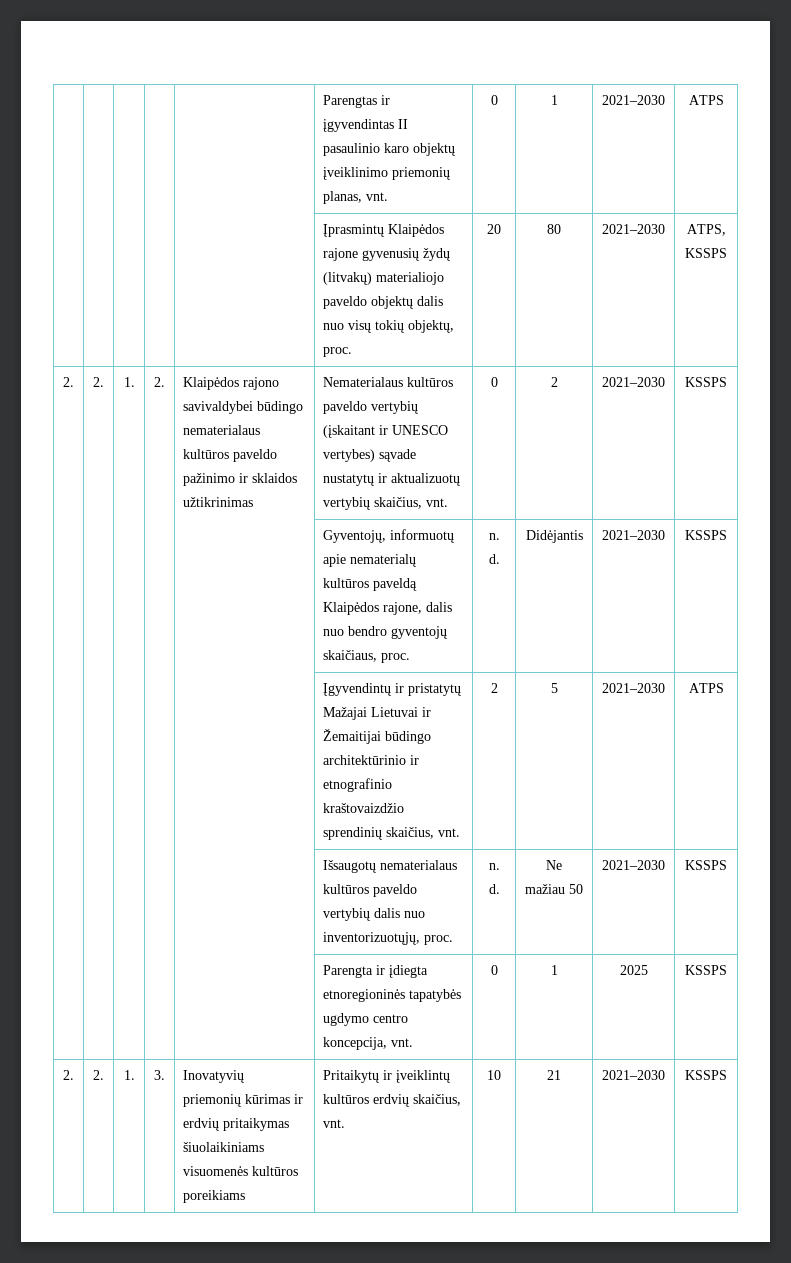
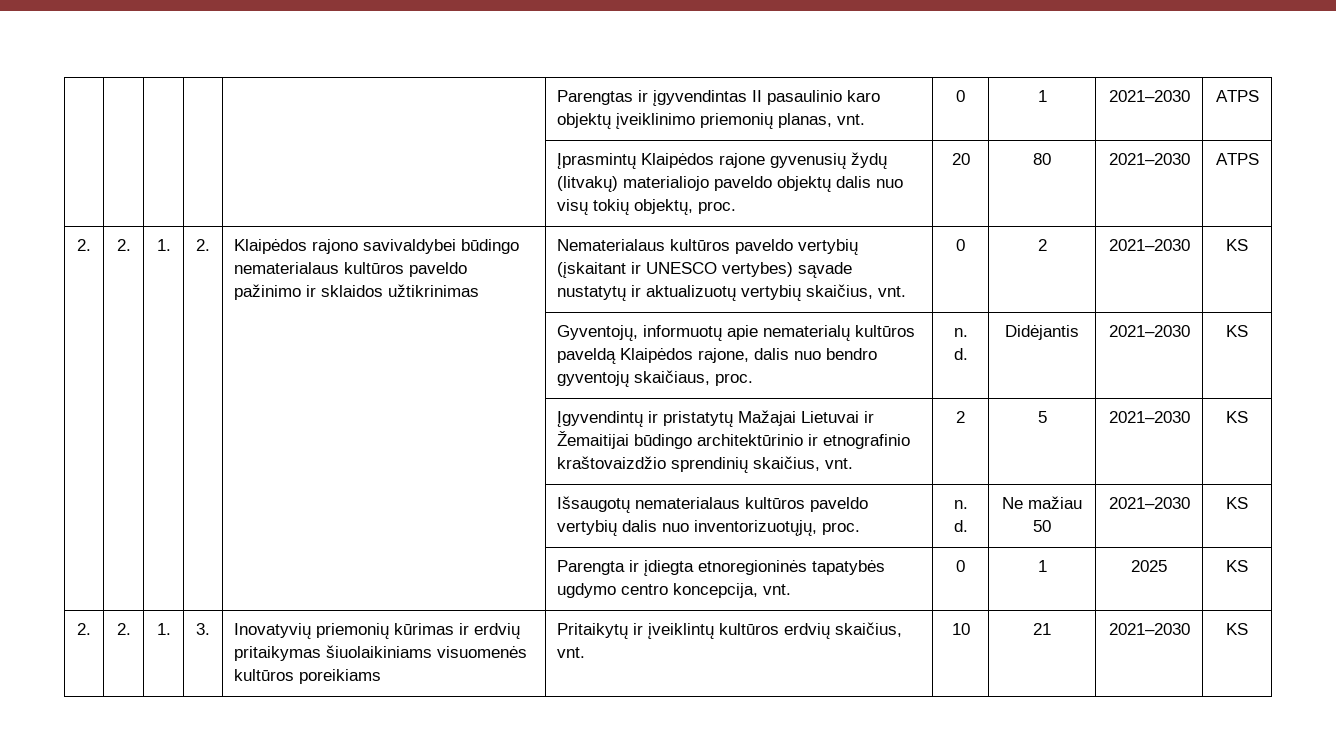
[686,224,726,236] [685,248,727,258] ATPS, KSSPS -> [1215,153,1259,165] ATPS
[685,377,727,387] KSSPS -> [1226,239,1248,251] KS
[685,530,727,540] KSSPS -> [1226,325,1248,337] KS
[688,683,724,693] ATPS -> [1226,411,1248,423] KS
[685,860,727,870] KSSPS -> [1226,497,1248,509] KS
[685,965,727,975] KSSPS -> [1226,560,1248,572] KS
[685,1070,727,1080] KSSPS -> [1226,623,1248,635] KS

